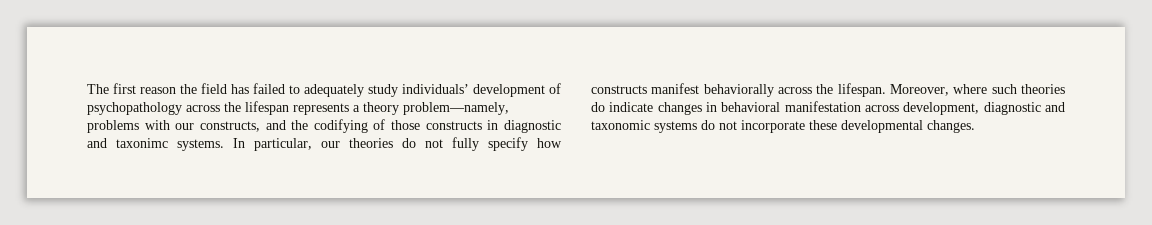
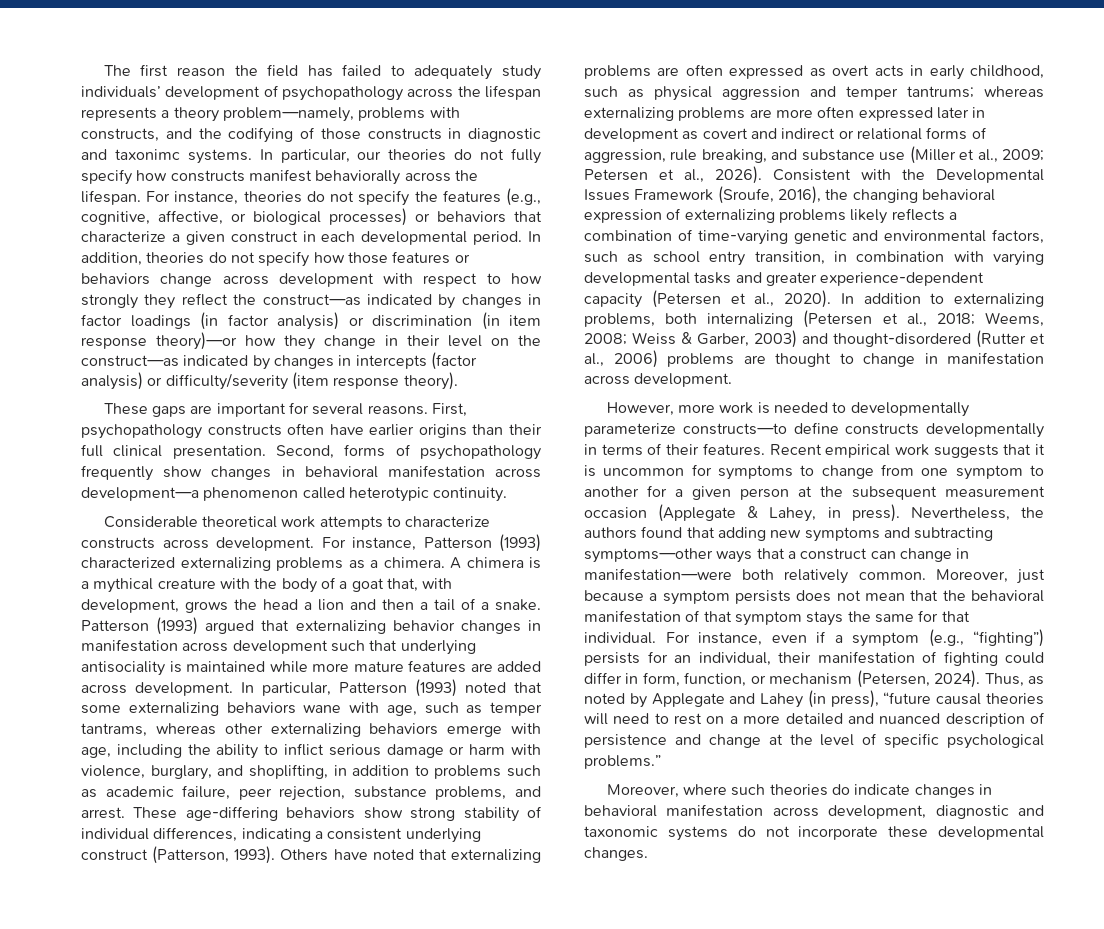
[175,123,195,130] our -> (460, 112) none
(886, 90) none -> [146,188,541,206] [81,208,542,226] [81,231,541,245] [81,251,470,267] [81,273,542,287] [81,293,541,309] [81,312,541,330] [81,332,541,350] [81,352,477,370] [81,372,458,390] [103,402,468,417] [81,423,542,439] [81,444,541,460] [81,465,542,481] [81,487,508,502] [103,516,491,530] [81,534,541,552] [81,557,541,571] [81,577,453,593] [81,598,541,613] [81,617,541,635] [81,639,476,655] [81,660,541,676] [81,679,542,697] [81,702,542,716] [81,723,541,737] [81,743,542,759] [81,764,541,780] [81,785,541,801] [81,806,542,822] [81,827,481,843] [81,846,541,864] [584,64,1044,80] [584,86,1044,101] [584,106,986,121] [584,127,987,142] [584,146,1044,164] [584,166,1044,184] [584,186,995,204] [584,208,957,224] [584,229,1044,245] [584,251,1044,266] [584,272,985,286] [584,290,1044,308] [584,310,1044,328] [584,330,1045,348] [584,350,1044,368] [584,373,733,387] [606,402,969,417] [584,422,1044,438] [584,443,1045,458] [584,464,1044,480] [584,485,1045,500] [584,504,1044,522] [584,526,994,542] [584,548,970,563] [584,568,1045,584] [584,590,1044,605] [584,610,970,626] [584,629,1044,647] [584,651,1044,666] [584,670,1044,688] [584,690,1044,708] [584,712,1045,727] [584,733,1044,749] [584,755,661,769] For instance, theories do not specify the features (e.g., cognitive, affective, or biological processes) or behaviors that characterize a given construct in each developmental period. In addition, theories do not specify how those features or behaviors change across development with respect to how strongly they reflect the construct—as indicated by changes in factor loadings (in factor analysis) or discrimination (in item response theory)—or how they change in their level on the construct—as indicated by changes in intercepts (factor analysis) or difficulty/severity (item response theory). // These gaps are important for several reasons. First, psychopathology constructs often have earlier origins than their full clinical presentation. Second, forms of psychopathology frequently show changes in behavioral manifestation across development—a phenomenon called heterotypic continuity. // Considerable theoretical work attempts to characterize constructs across development. For instance, Patterson (1993) characterized externalizing problems as a chimera. A chimera is a mythical creature with the body of a goat that, with development, grows the head a lion and then a tail of a snake. Patterson (1993) argued that externalizing behavior changes in manifestation across development such that underlying antisociality is maintained while more mature features are added across development. In particular, Patterson (1993) noted that some externalizing behaviors wane with age, such as temper tantrams, whereas other externalizing behaviors emerge with age, including the ability to inflict serious damage or harm with violence, burglary, and shoplifting, in addition to problems such as academic failure, peer rejection, substance problems, and arrest. These age-differing behaviors show strong stability of individual differences, indicating a consistent underlying construct (Patterson, 1993). Others have noted that externalizing problems are often expressed as overt acts in early childhood, such as physical aggression and temper tantrums; whereas externalizing problems are more often expressed later in development as covert and indirect or relational forms of aggression, rule breaking, and substance use (Miller et al., 2009; Petersen et al., 2026). Consistent with the Developmental Issues Framework (Sroufe, 2016), the changing behavioral expression of externalizing problems likely reflects a combination of time-varying genetic and environmental factors, such as school entry transition, in combination with varying developmental tasks and greater experience-dependent capacity (Petersen et al., 2020). In addition to externalizing problems, both internalizing (Petersen et al., 2018; Weems, 2008; Weiss & Garber, 2003) and thought-disordered (Rutter et al., 2006) problems are thought to change in manifestation across development. // However, more work is needed to developmentally parameterize constructs—to define constructs developmentally in terms of their features. Recent empirical work suggests that it is uncommon for symptoms to change from one symptom to another for a given person at the subsequent measurement occasion (Applegate & Lahey, in press). Nevertheless, the authors found that adding new symptoms and subtracting symptoms—other ways that a construct can change in manifestation—were both relatively common. Moreover, just because a symptom persists does not mean that the behavioral manifestation of that symptom stays the same for that individual. For instance, even if a symptom (e.g., “fighting”) persists for an individual, their manifestation of fighting could differ in form, function, or mechanism (Petersen, 2024). Thus, as noted by Applegate and Lahey (in press), “future causal theories will need to rest on a more detailed and nuanced description of persistence and change at the level of specific psychological problems.” //

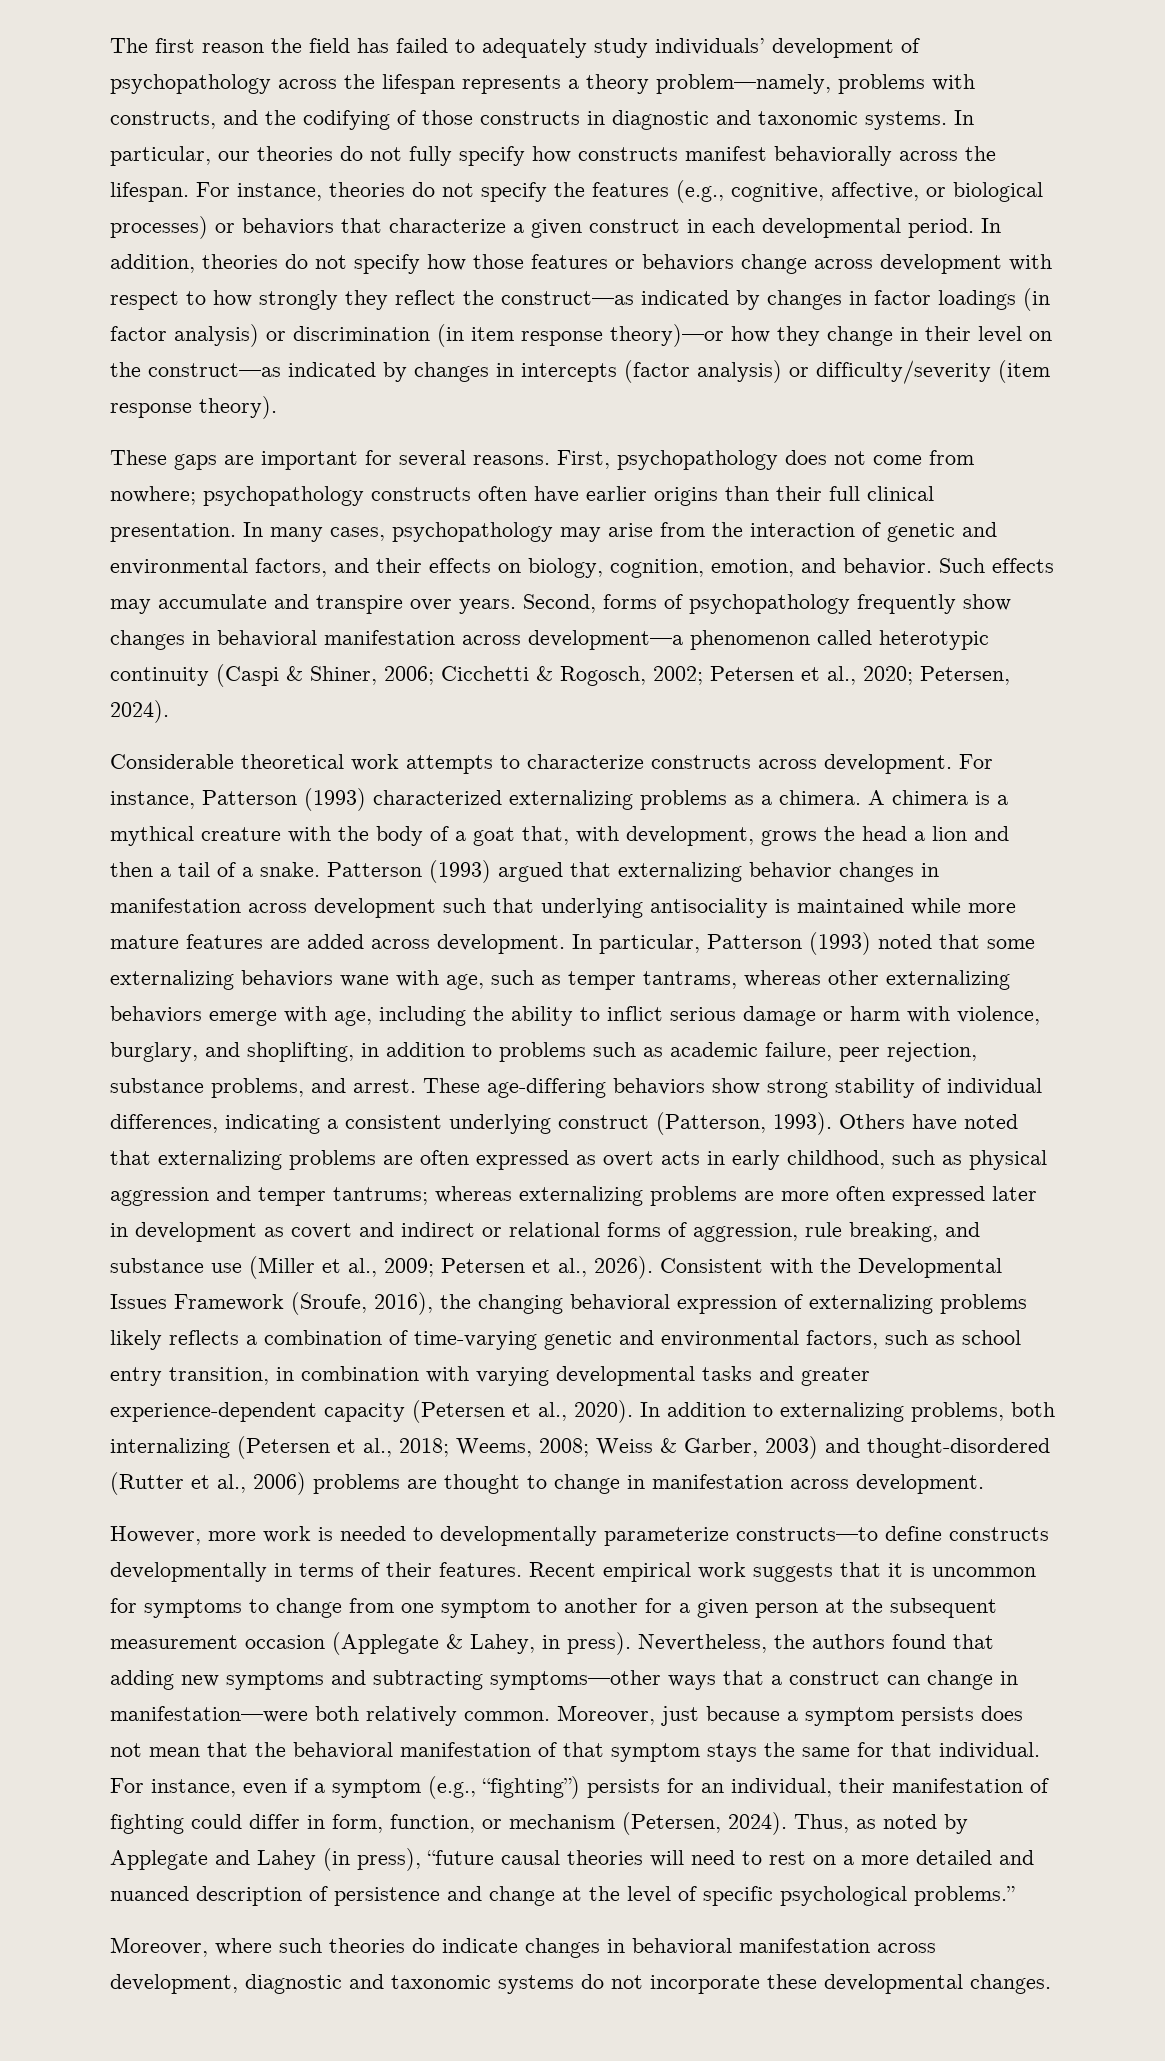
[114,149,180,160] taxonimc -> [758,111,858,125] taxonomic
(202, 431) none -> [785,450,974,465] [110,486,364,506] does not come from nowhere; psychopathology
(266, 452) none -> [243,522,997,542] [110,558,1054,578] [110,594,516,614] In many cases, psychopathology may arise from the interaction of genetic and environmental factors, and their effects on biology, cognition, emotion, and behavior. Such effects may accumulate and transpire over years.
[433,487,508,502] continuity. -> [110,664,1010,687] [110,700,169,723] continuity (Caspi & Shiner, 2006; Cicchetti & Rogosch, 2002; Petersen et al., 2020; Petersen, 2024).

